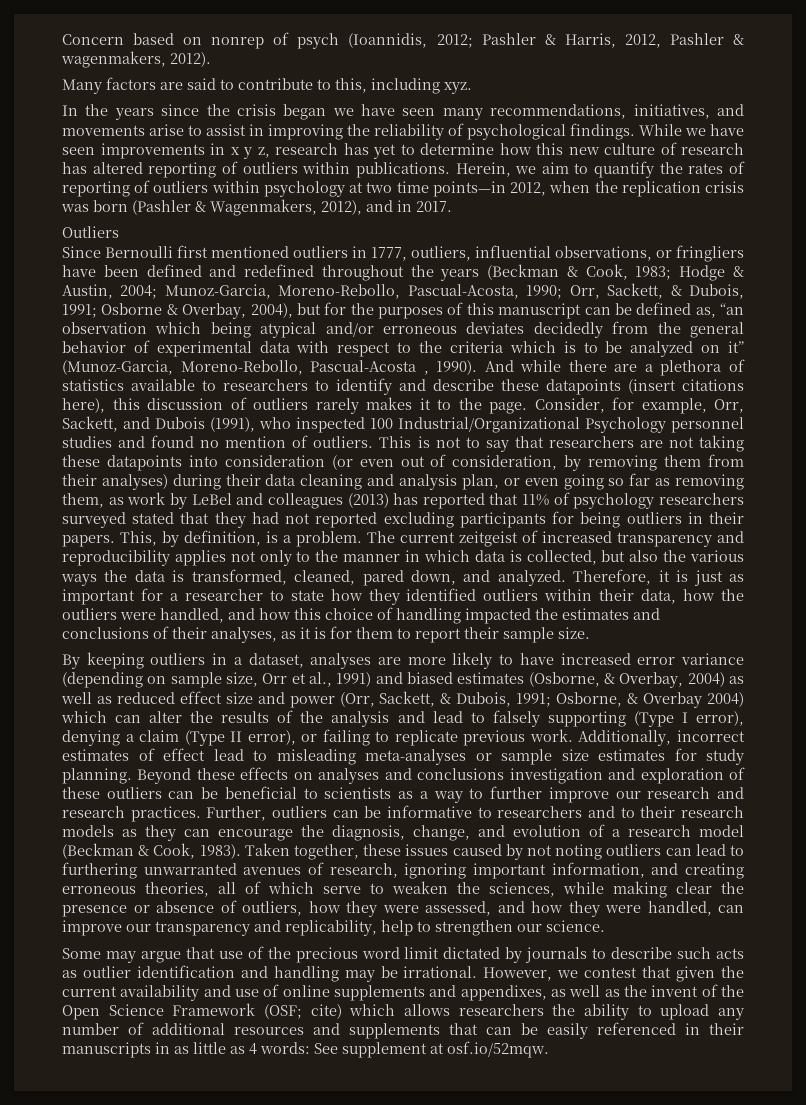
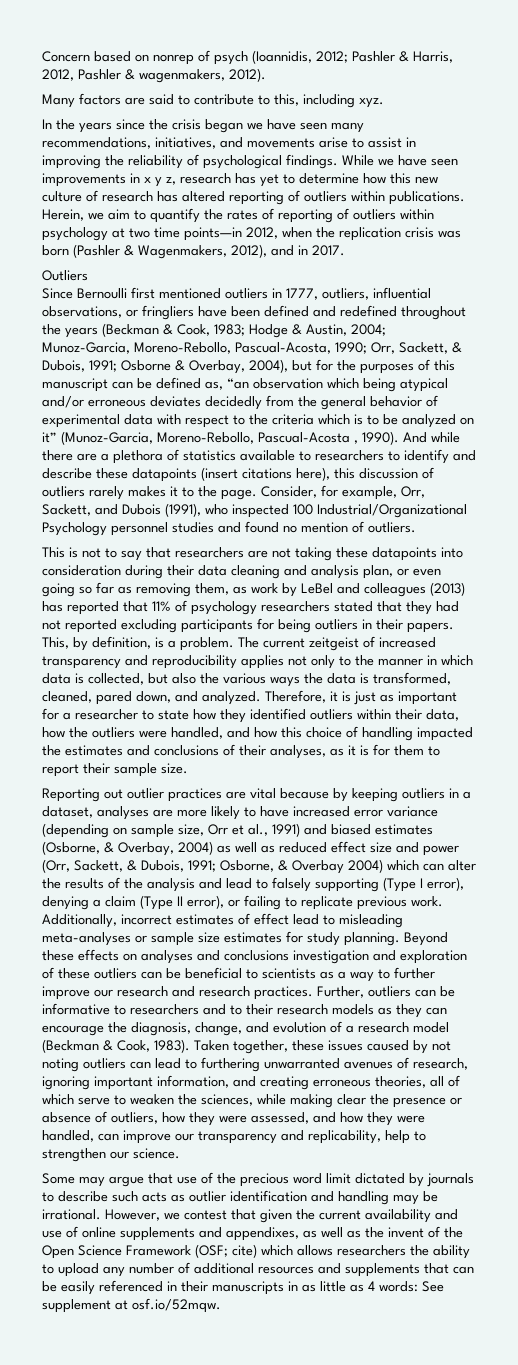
(374, 442) none -> (416, 527) //
[331,454,744,471] [62,474,168,490] (or even out of consideration, by removing them from their analyses) -> (121, 570) none
[62,512,126,528] surveyed -> (330, 606) none
[62,654,80,669] By -> [42,788,348,802] Reporting out outlier practices are vital because by

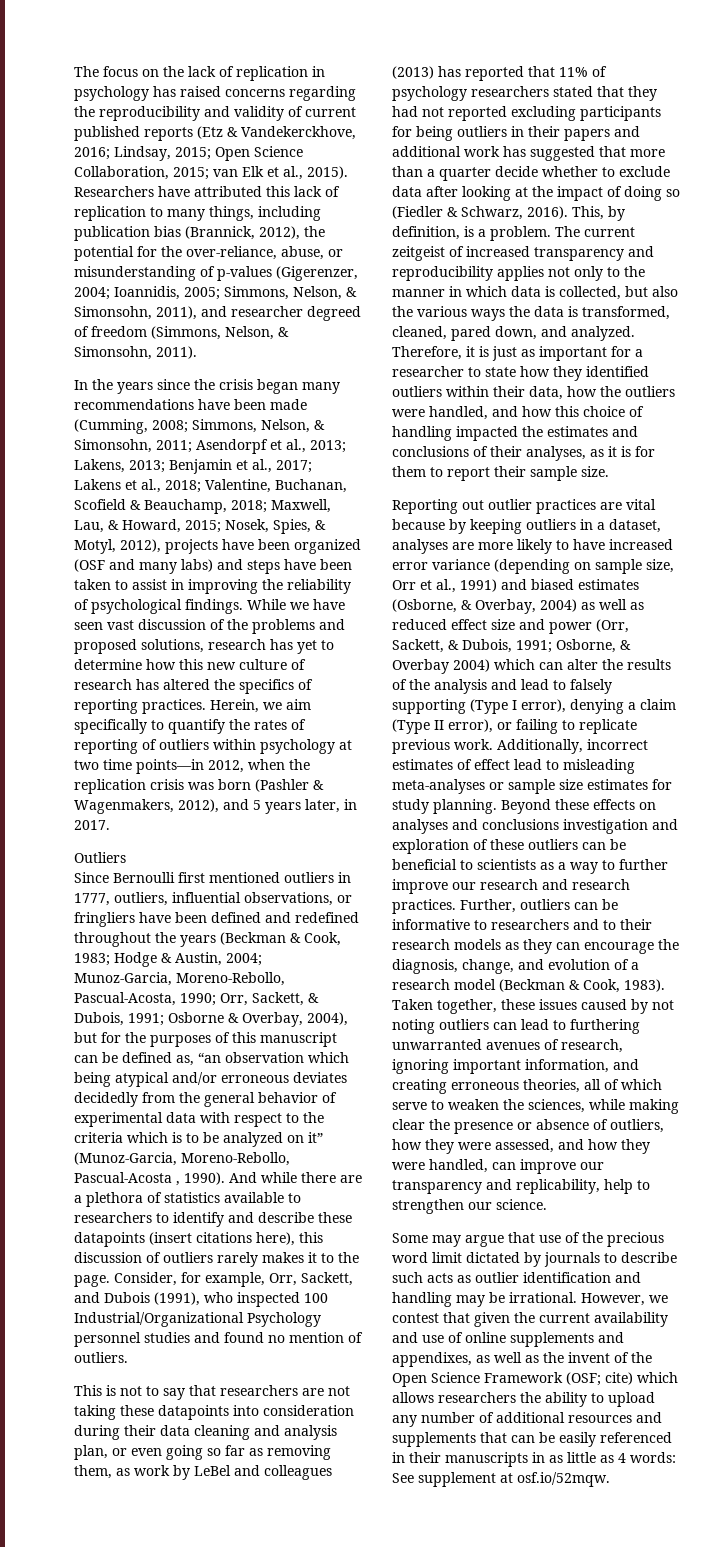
[42,50,453,65] [42,68,266,83] [42,93,384,108] Concern based on nonrep of psych (Ioannidis, 2012; Pashler & Harris, 2012, Pashler & wagenmakers, 2012). // Many factors are said to contribute to this, including xyz. -> [74,66,325,81] [74,86,356,101] [74,106,356,121] [74,126,356,141] [74,146,303,161] [74,166,348,180] [74,186,340,197] [74,206,321,221] [74,226,325,241] [74,246,343,261] [74,266,358,281] [74,286,357,300] [74,306,361,321] [74,326,289,340] [74,346,197,360] The focus on the lack of replication in psychology has raised concerns regarding the reproducibility and validity of current published reports (Etz & Vandekerckhove, 2016; Lindsay, 2015; Open Science Collaboration, 2015; van Elk et al., 2015). Researchers have attributed this lack of replication to many things, including publication bias (Brannick, 2012), the potential for the over-reliance, abuse, or misunderstanding of p-values (Gigerenzer, 2004; Ioannidis, 2005; Simmons, Nelson, & Simonsohn, 2011), and researcher degreed of freedom (Simmons, Nelson, & Simonsohn, 2011).
[247,119,364,133] [42,137,348,149] we have seen many recommendations, initiatives, and movements arise -> [302,382,340,394] [74,399,307,410] [74,419,325,434] [74,439,346,454] [74,459,312,474] [74,479,347,493] [74,499,331,514] [74,519,326,534] [74,539,361,554] [74,559,352,574] [74,579,111,590] many recommendations have been made (Cumming, 2008; Simmons, Nelson, & Simonsohn, 2011; Asendorpf et al., 2013; Lakens, 2013; Benjamin et al., 2017; Lakens et al., 2018; Valentine, Buchanan, Scofield & Beauchamp, 2018; Maxwell, Lau, & Howard, 2015; Nosek, Spies, & Motyl, 2012), projects have been organized (OSF and many labs) and steps have been taken
[42,173,176,187] improvements in x y z, -> [107,619,345,634] [74,639,204,654] vast discussion of the problems and proposed solutions,
[229,190,465,205] reporting of outliers within publications. -> [214,679,313,694] [74,699,206,714] the specifics of reporting practices.
(130, 214) none -> [74,719,147,734] specifically
(294, 250) none -> [253,799,340,814] 5 years later,
[407,622,454,633] papers. -> [564,126,640,141] [392,146,665,161] [392,166,670,181] [392,186,680,201] [392,206,568,220] papers and additional work has suggested that more than a quarter decide whether to exclude data after looking at the impact of doing so (Fiedler & Schwarz, 2016).

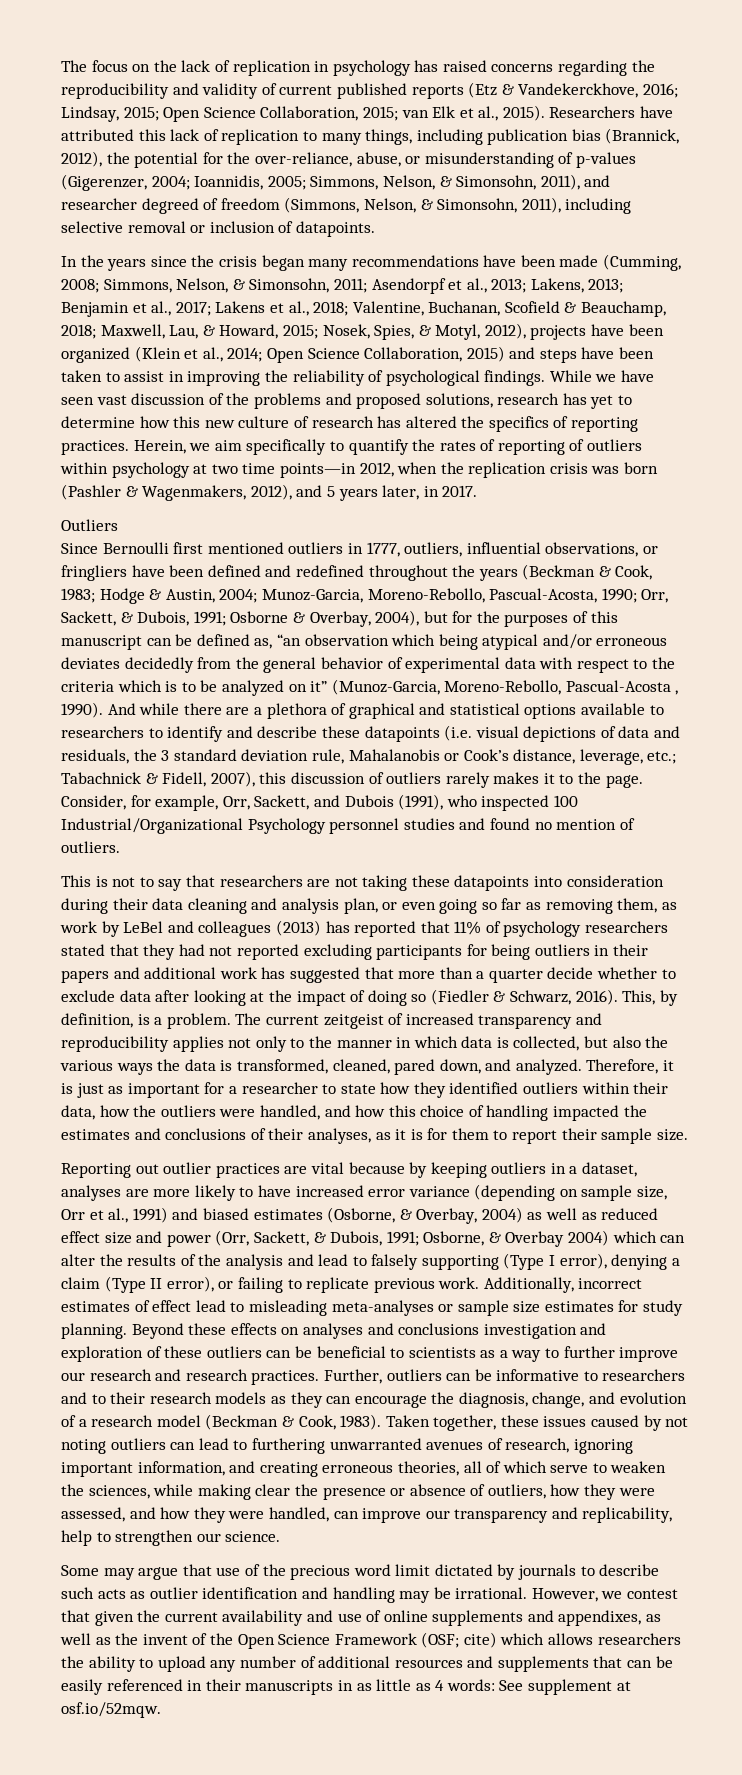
[156,346,197,359] 2011). -> [521,197,632,214] [61,221,375,237] 2011), including selective removal or inclusion of datapoints.
[74,559,213,574] (OSF and many labs) -> [134,346,505,363] (Klein et al., 2014; Open Science Collaboration, 2015)
[164,1192,220,1203] statistics -> [348,703,577,719] graphical and statistical options
[149,1232,295,1246] (insert citations here), -> [444,725,681,742] [61,749,677,765] [61,771,255,787] (i.e. visual depictions of data and residuals, the 3 standard deviation rule, Mahalanobis or Cook’s distance, leverage, etc.; Tabachnick & Fidell, 2007),

